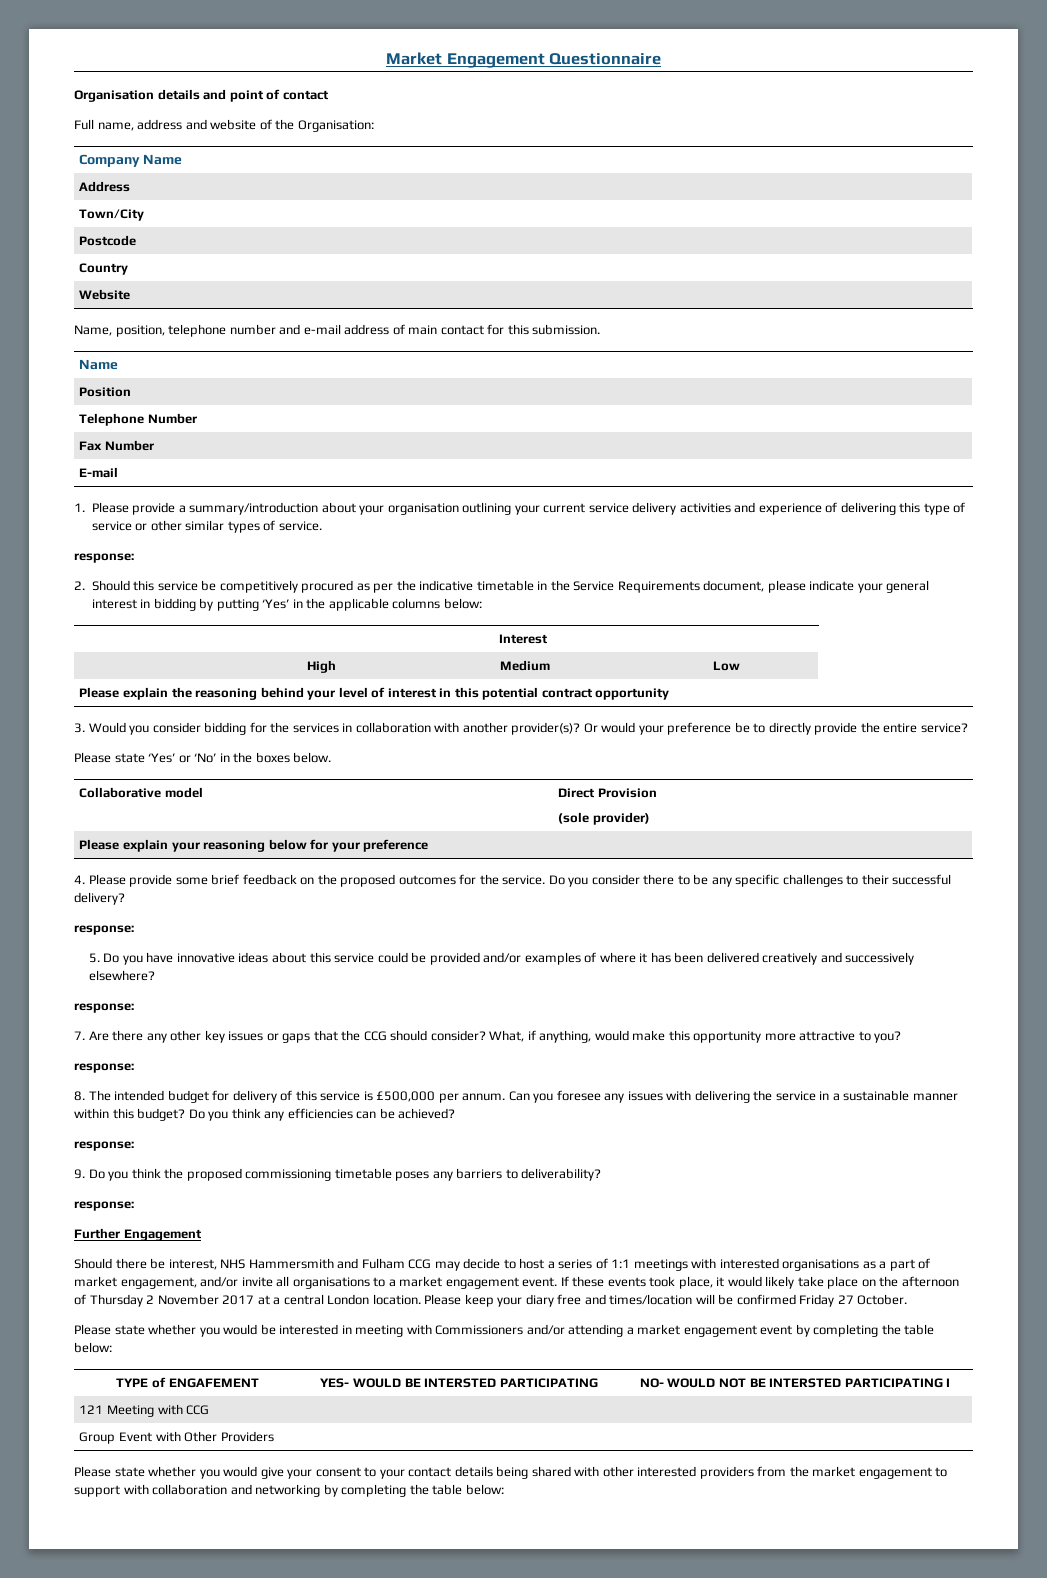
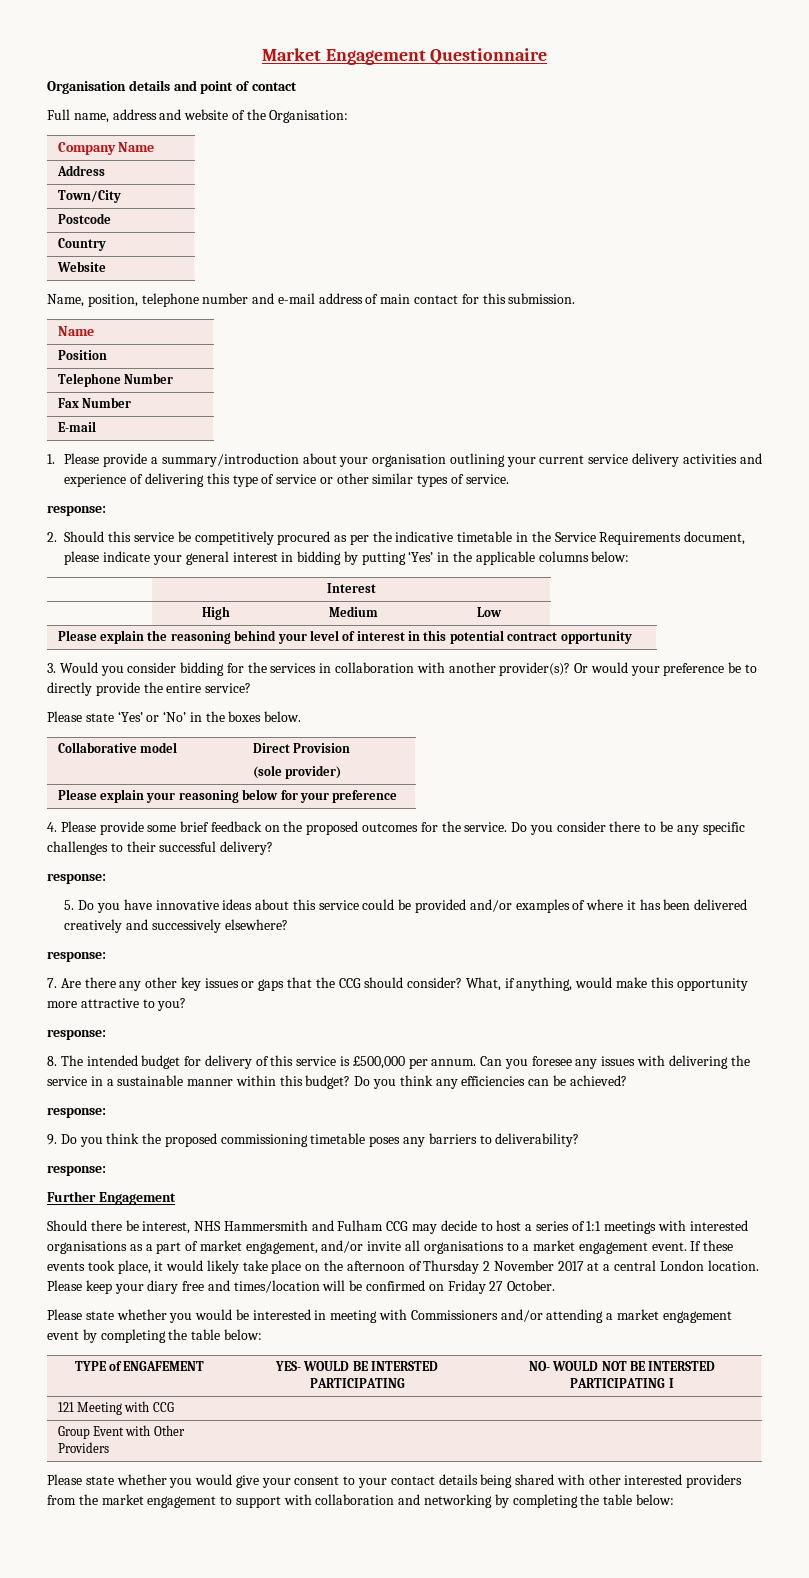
(796, 1299) none -> [428,1284,444,1291] on

